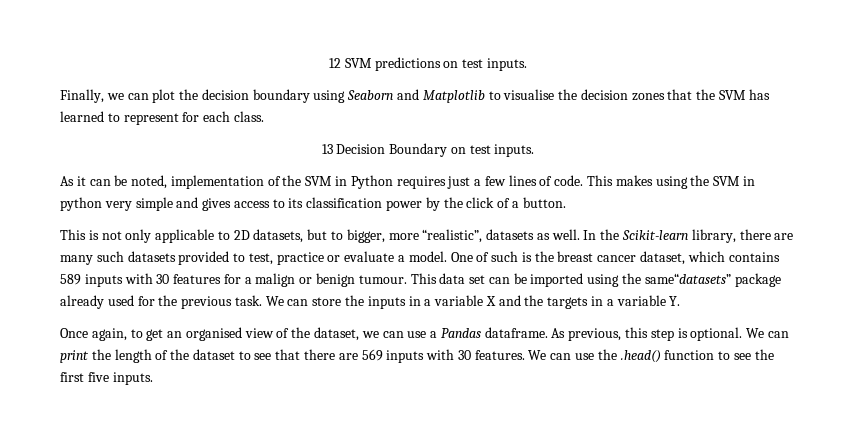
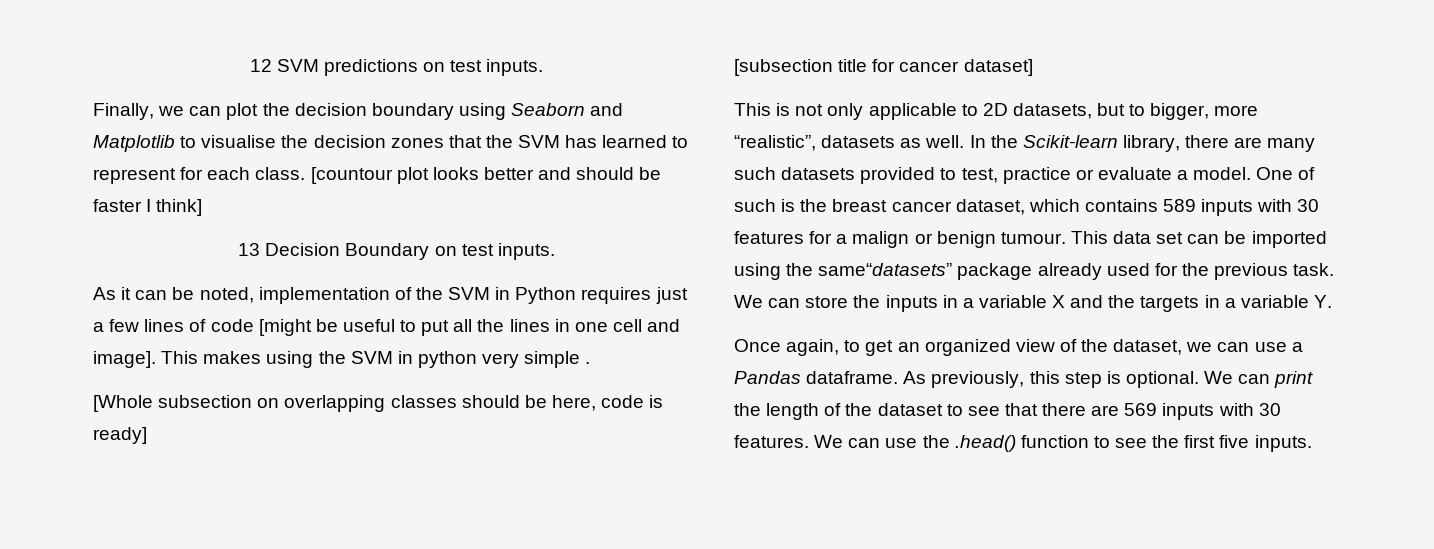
(264, 116) none -> [310,167,662,184] [93,199,203,216] [countour plot looks better and should be faster I think]
[554,175,584,186] code. -> [210,319,681,336] [93,351,156,368] code [might be useful to put all the lines in one cell and image].
[176,197,566,211] and gives access to its classification power by the click of a button. -> [585,362,591,364] [93,395,664,412] [93,427,147,444] [734,59,1033,76] . // [Whole subsection on overlapping classes should be here, code is ready] // [subsection title for cancer dataset]
[185,327,242,341] organised -> [924,339,1011,356] organized
[568,328,622,341] previous, -> [931,371,1025,388] previously,

